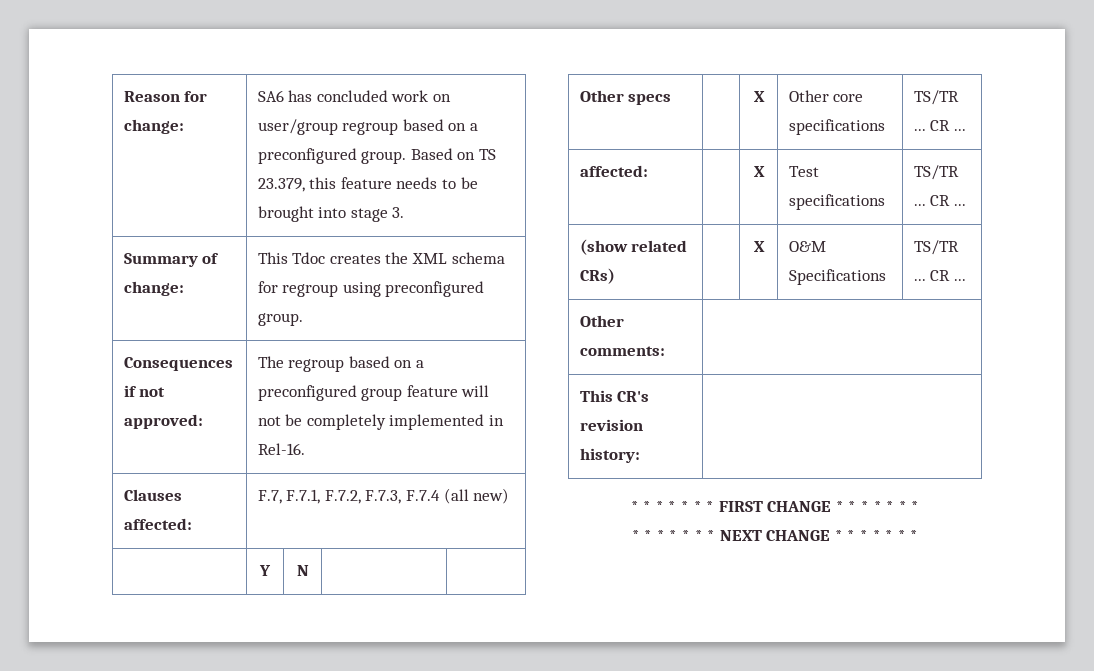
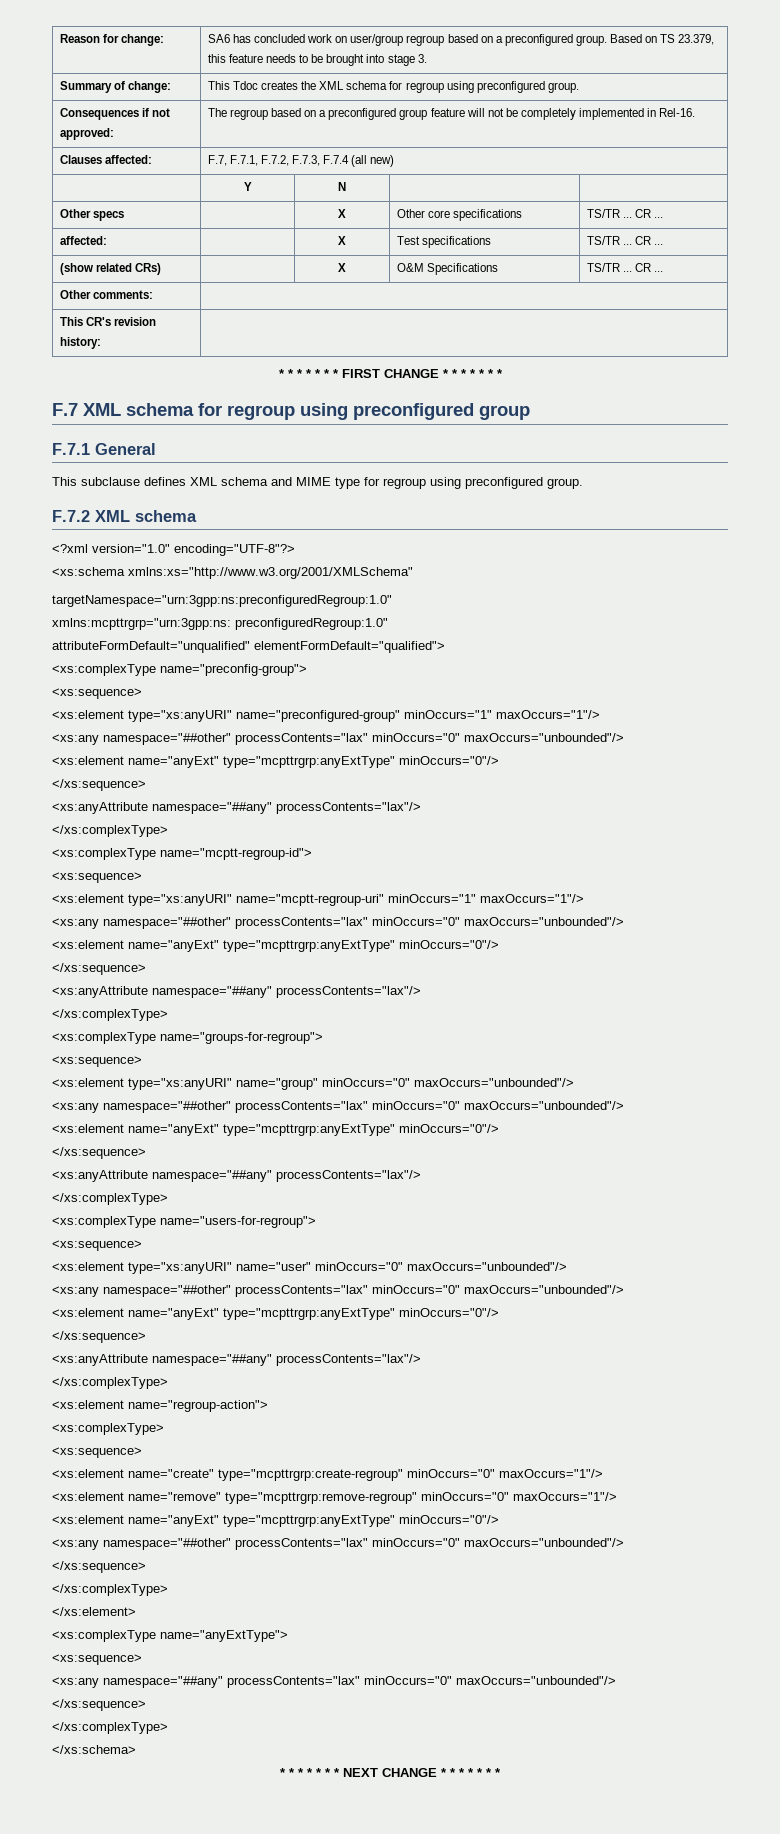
(920, 506) none -> [52,403,530,420] [52,443,156,455] [52,477,583,489] [52,510,197,522] [52,544,295,556] [52,567,413,579] [52,595,392,607] [52,618,388,630] [52,641,445,653] [52,664,307,676] [52,688,142,699] [52,710,600,722] [52,733,624,745] [52,756,499,768] [52,779,146,791] [52,802,421,814] [52,825,168,837] [52,848,312,860] [52,872,142,883] [52,894,584,906] [52,917,624,929] [52,940,499,952] [52,963,146,975] [52,986,421,998] [52,1009,168,1021] [52,1032,323,1044] [52,1056,142,1067] [52,1078,574,1090] [52,1101,624,1113] [52,1124,499,1136] [52,1147,146,1159] [52,1170,421,1182] [52,1193,168,1205] [52,1216,316,1228] [52,1240,142,1251] [52,1262,567,1274] [52,1285,624,1297] [52,1308,499,1320] [52,1331,146,1343] [52,1354,421,1366] [52,1377,168,1389] [52,1400,268,1412] [52,1423,164,1435] [52,1447,142,1458] [52,1469,603,1481] [52,1492,617,1504] [52,1515,499,1527] [52,1538,624,1550] [52,1561,146,1573] [52,1584,168,1596] [52,1607,136,1616] [52,1630,288,1642] [52,1654,142,1665] [52,1676,616,1688] [52,1699,146,1711] [52,1722,168,1734] [52,1745,136,1754] // F.7 XML schema for regroup using preconfigured group // F.7.1 General // This subclause defines XML schema and MIME type for regroup using preconfigured group. // F.7.2 XML schema // <?xml version="1.0" encoding="UTF-8"?> // <xs:schema xmlns:xs="http://www.w3.org/2001/XMLSchema" // targetNamespace="urn:3gpp:ns:preconfiguredRegroup:1.0" // xmlns:mcpttrgrp="urn:3gpp:ns: preconfiguredRegroup:1.0" // attributeFormDefault="unqualified" elementFormDefault="qualified"> // <xs:complexType name="preconfig-group"> // <xs:sequence> // <xs:element type="xs:anyURI" name="preconfigured-group" minOccurs="1" maxOccurs="1"/> // <xs:any namespace="##other" processContents="lax" minOccurs="0" maxOccurs="unbounded"/> // <xs:element name="anyExt" type="mcpttrgrp:anyExtType" minOccurs="0"/> // </xs:sequence> // <xs:anyAttribute namespace="##any" processContents="lax"/> // </xs:complexType> // <xs:complexType name="mcptt-regroup-id"> // <xs:sequence> // <xs:element type="xs:anyURI" name="mcptt-regroup-uri" minOccurs="1" maxOccurs="1"/> // <xs:any namespace="##other" processContents="lax" minOccurs="0" maxOccurs="unbounded"/> // <xs:element name="anyExt" type="mcpttrgrp:anyExtType" minOccurs="0"/> // </xs:sequence> // <xs:anyAttribute namespace="##any" processContents="lax"/> // </xs:complexType> // <xs:complexType name="groups-for-regroup"> // <xs:sequence> // <xs:element type="xs:anyURI" name="group" minOccurs="0" maxOccurs="unbounded"/> // <xs:any namespace="##other" processContents="lax" minOccurs="0" maxOccurs="unbounded"/> // <xs:element name="anyExt" type="mcpttrgrp:anyExtType" minOccurs="0"/> // </xs:sequence> // <xs:anyAttribute namespace="##any" processContents="lax"/> // </xs:complexType> // <xs:complexType name="users-for-regroup"> // <xs:sequence> // <xs:element type="xs:anyURI" name="user" minOccurs="0" maxOccurs="unbounded"/> // <xs:any namespace="##other" processContents="lax" minOccurs="0" maxOccurs="unbounded"/> // <xs:element name="anyExt" type="mcpttrgrp:anyExtType" minOccurs="0"/> // </xs:sequence> // <xs:anyAttribute namespace="##any" processContents="lax"/> // </xs:complexType> // <xs:element name="regroup-action"> // <xs:complexType> // <xs:sequence> // <xs:element name="create" type="mcpttrgrp:create-regroup" minOccurs="0" maxOccurs="1"/> // <xs:element name="remove" type="mcpttrgrp:remove-regroup" minOccurs="0" maxOccurs="1"/> // <xs:element name="anyExt" type="mcpttrgrp:anyExtType" minOccurs="0"/> // <xs:any namespace="##other" processContents="lax" minOccurs="0" maxOccurs="unbounded"/> // </xs:sequence> // </xs:complexType> // </xs:element> // <xs:complexType name="anyExtType"> // <xs:sequence> // <xs:any namespace="##any" processContents="lax" minOccurs="0" maxOccurs="unbounded"/> // </xs:sequence> // </xs:complexType> // </xs:schema>

